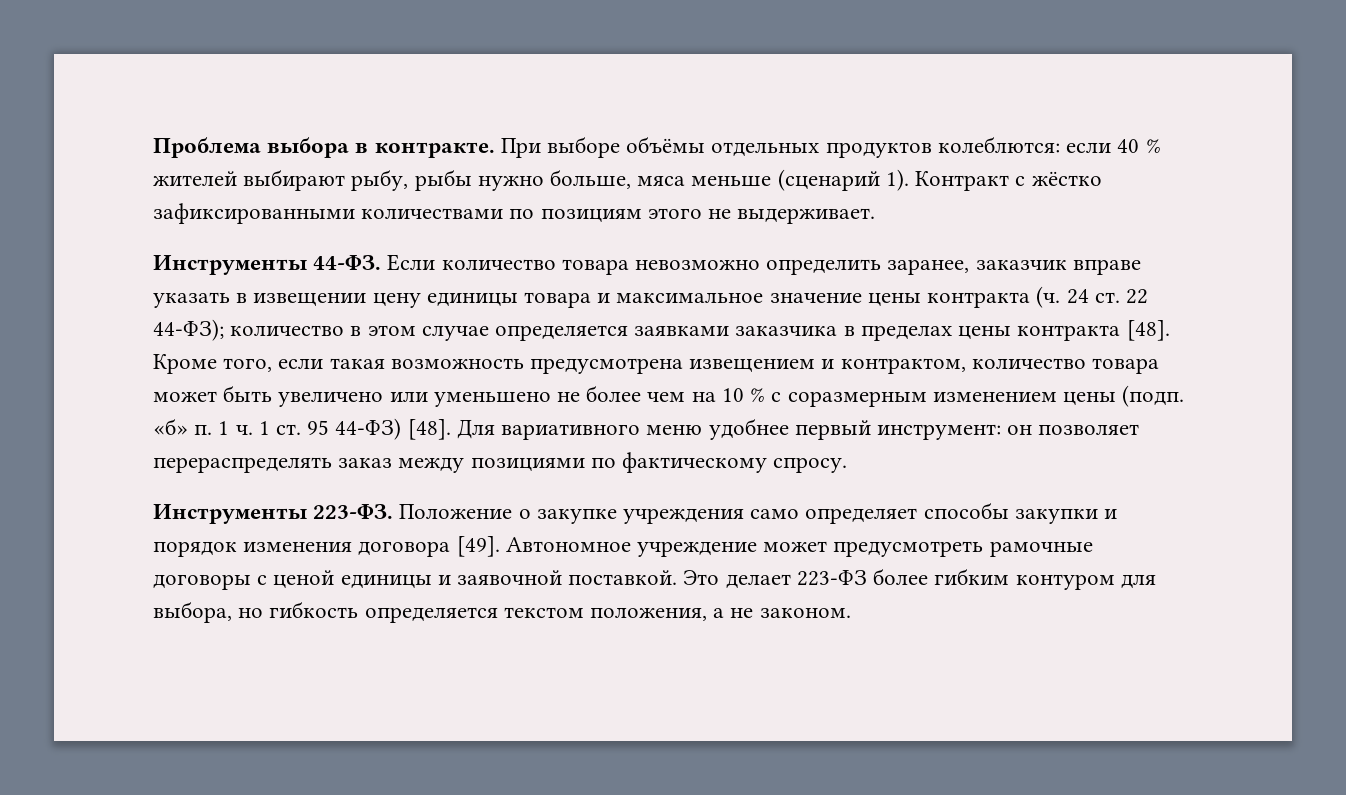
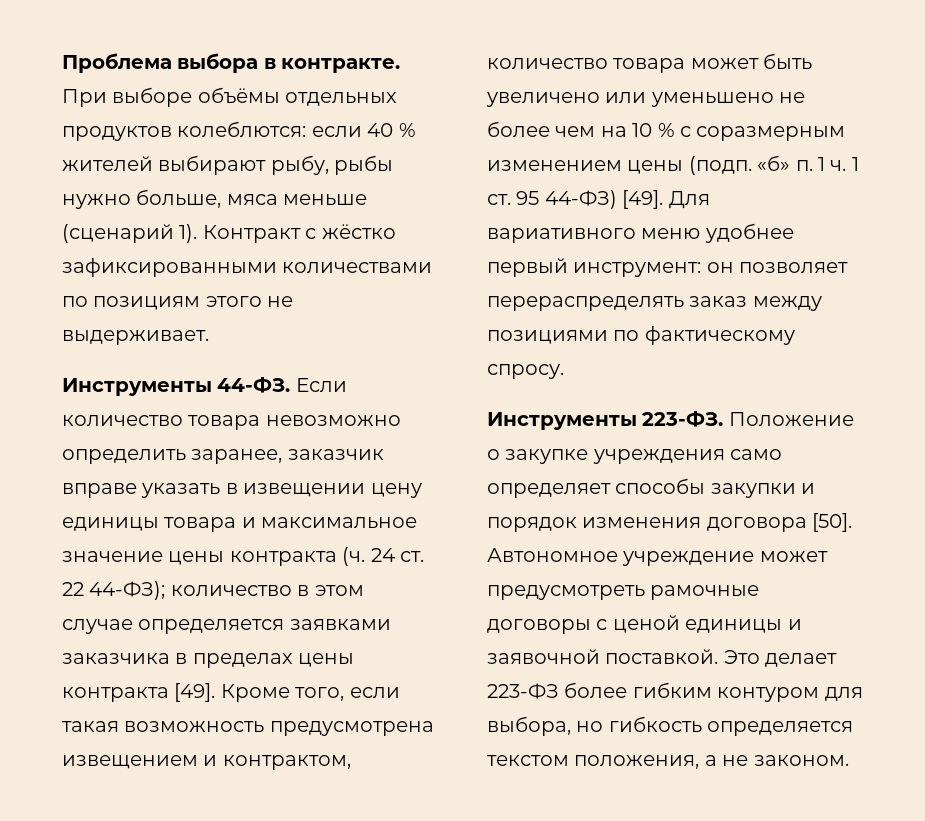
[1126,320,1170,341] [48]. -> [174,683,216,702] [49].
[407,419,451,440] [48]. -> [622,190,664,209] [49].
[456,536,500,557] [49]. -> [812,513,853,532] [50].

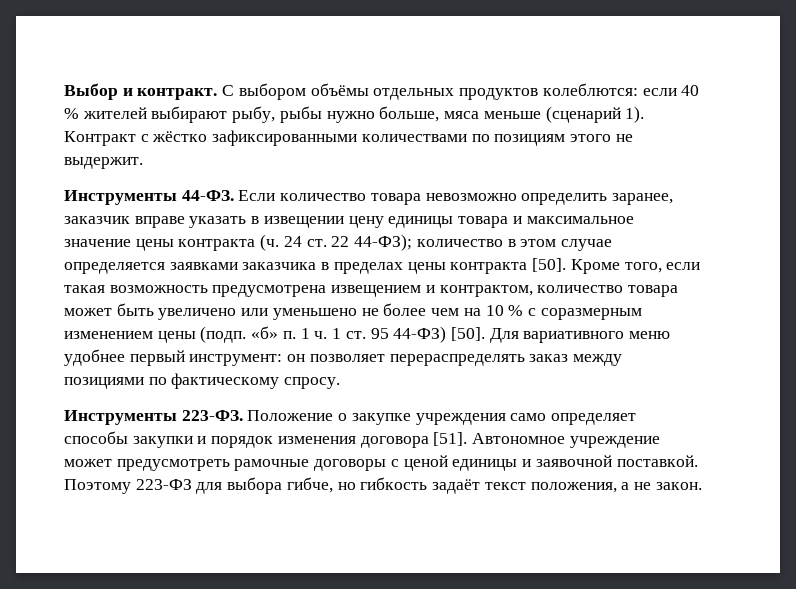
[62,53,401,73] [62,87,193,107] Проблема выбора в контракте. При выборе -> [64,83,306,100] Выбор и контракт. С выбором
[62,330,209,345] выдерживает. -> [64,157,143,169] выдержит.
[174,683,216,702] [49]. -> [532,258,567,272] [50].
[622,190,664,209] [49]. -> [450,327,485,341] [50].
[812,513,853,532] [50]. -> [433,432,468,446] [51].
[723,650,838,667] [487,682,863,702] [487,716,854,736] [487,755,569,766] Это делает 223-ФЗ более гибким контуром для выбора, но гибкость определяется текстом -> [64,477,526,494] Поэтому 223-ФЗ для выбора гибче, но гибкость задаёт текст
[753,755,849,766] законом. -> [655,482,702,490] закон.

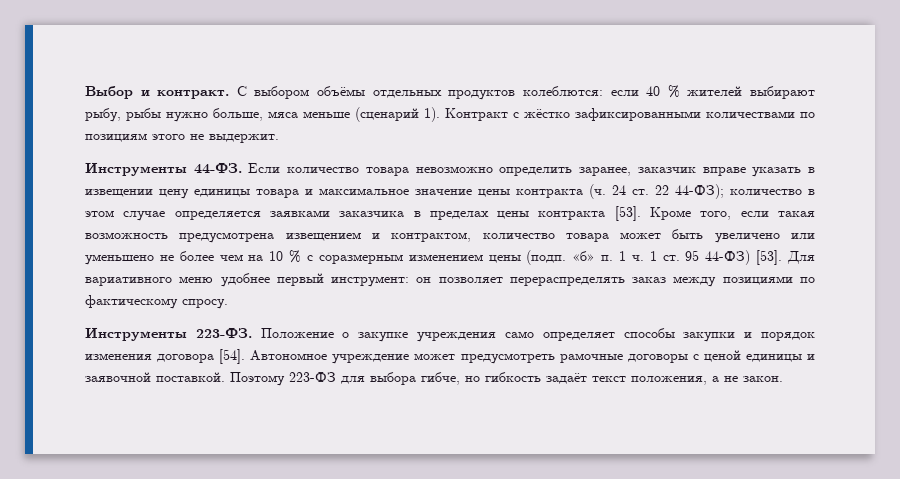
[532,258,567,272] [50]. -> [614,206,641,221] [53].
[450,327,485,341] [50]. -> [756,250,783,265] [53].
[433,432,468,446] [51]. -> [219,349,246,364] [54].

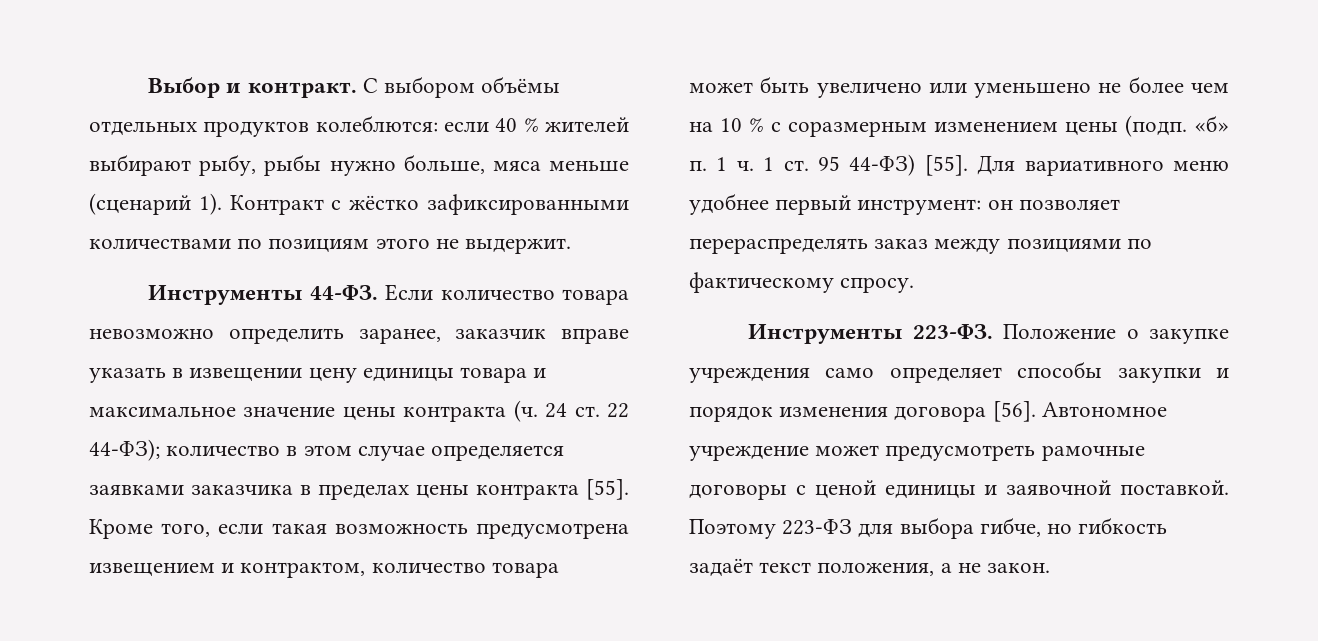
[614,206,641,221] [53]. -> [586,479,629,500] [55].
[756,250,783,265] [53]. -> [924,155,968,176] [55].
[219,349,246,364] [54]. -> [992,401,1036,422] [56].

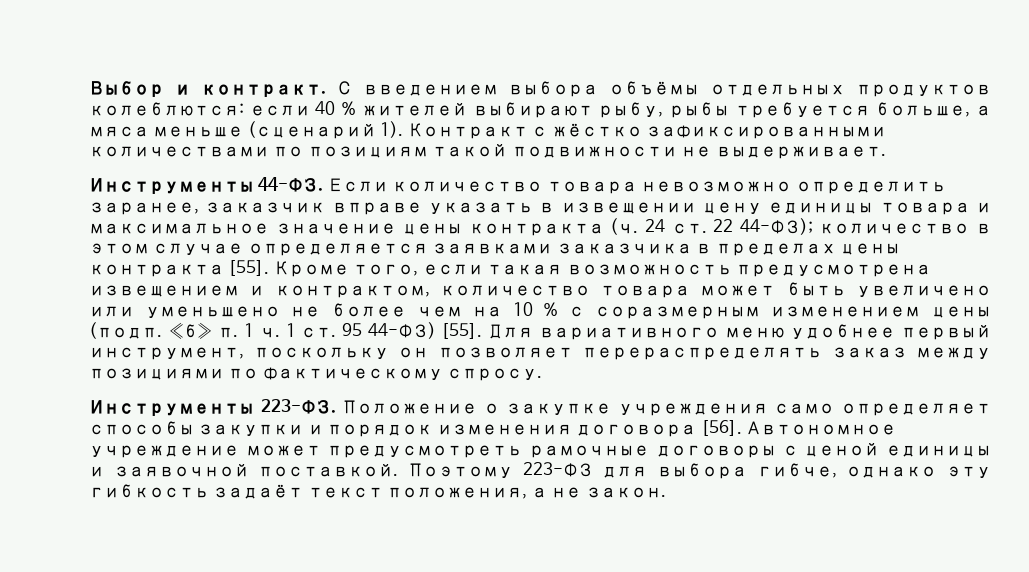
[383,76,475,98] выбором -> [362,81,599,97] введением выбора
[329,154,485,176] нужно больше, -> [734,102,992,118] требуется больше, а
[375,238,572,254] этого не выдержит. -> [432,144,886,159] такой подвижности не выдерживает.
[857,199,982,215] инструмент: -> [89,347,389,360] инструмент, поскольку
[1047,524,1073,534] но -> [846,466,991,479] однако эту

